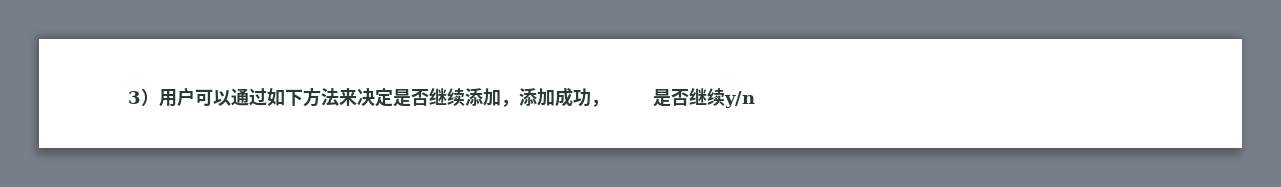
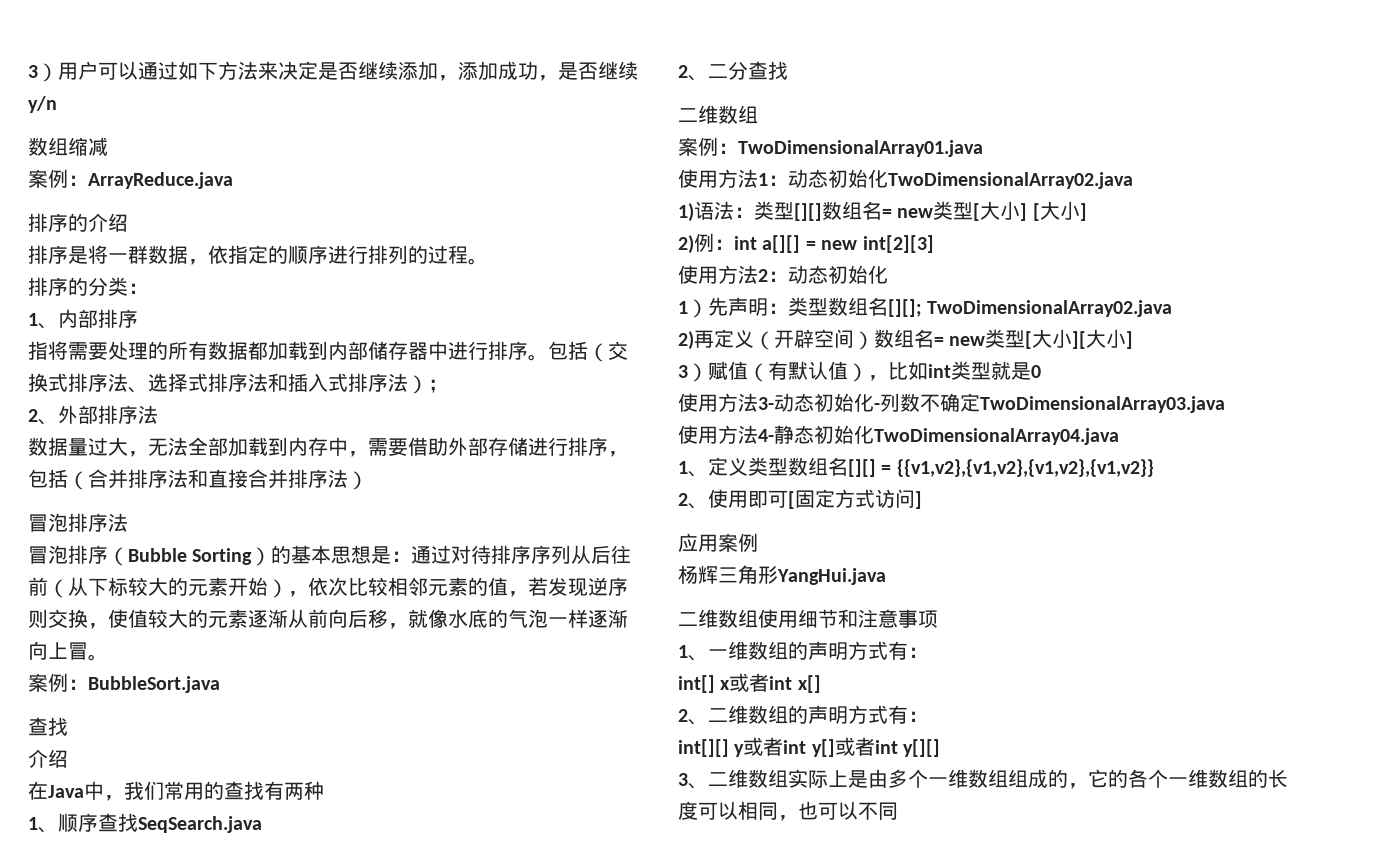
(755, 99) none -> [28,137,108,156] [28,169,233,189] [28,213,128,232] [28,245,488,265] [28,277,148,296] [28,309,138,329] [28,341,628,362] [28,373,448,394] [28,405,158,425] [28,437,628,457] [28,469,368,490] [28,513,128,532] [28,545,632,566] [28,577,628,598] [28,609,628,629] [28,641,108,661] [28,673,220,693] [28,717,68,736] [28,749,68,768] [28,781,324,801] [28,813,262,833] [678,61,788,81] [678,105,758,124] [678,137,983,157] [678,169,1133,189] [678,201,1087,222] [678,233,934,254] [678,265,888,284] [678,297,1173,318] [678,329,1134,350] [678,361,1041,382] [678,393,1225,413] [678,425,1119,445] [678,457,1154,477] [678,489,922,509] [678,533,758,552] [678,565,886,585] [678,609,938,628] [678,641,928,661] [678,673,821,693] [678,705,928,725] [678,737,941,757] [678,769,1288,789] [678,801,898,821] // 数组缩减 // 案例：ArrayReduce.java // 排序的介绍 // 排序是将一群数据，依指定的顺序进行排列的过程。 // 排序的分类： // 1、内部排序 // 指将需要处理的所有数据都加载到内部储存器中进行排序。包括（交换式排序法、选择式排序法和插入式排序法）； // 2、外部排序法 // 数据量过大，无法全部加载到内存中，需要借助外部存储进行排序，包括（合并排序法和直接合并排序法） // 冒泡排序法 // 冒泡排序（Bubble Sorting）的基本思想是：通过对待排序序列从后往前（从下标较大的元素开始），依次比较相邻元素的值，若发现逆序则交换，使值较大的元素逐渐从前向后移，就像水底的气泡一样逐渐向上冒。 // 案例：BubbleSort.java // 查找 // 介绍 // 在Java中，我们常用的查找有两种 // 1、顺序查找SeqSearch.java // 2、二分查找 // 二维数组 // 案例：TwoDimensionalArray01.java // 使用方法1：动态初始化TwoDimensionalArray02.java // 1)语法：类型[][]数组名= new类型[大小] [大小] // 2)例：int a[][] = new int[2][3] // 使用方法2：动态初始化 // 1）先声明：类型数组名[][]; TwoDimensionalArray02.java // 2)再定义（开辟空间）数组名= new类型[大小][大小] // 3）赋值（有默认值），比如int类型就是0 // 使用方法3-动态初始化-列数不确定TwoDimensionalArray03.java // 使用方法4-静态初始化TwoDimensionalArray04.java // 1、定义类型数组名[][] = {{v1,v2},{v1,v2},{v1,v2},{v1,v2}} // 2、使用即可[固定方式访问] // 应用案例 // 杨辉三角形YangHui.java // 二维数组使用细节和注意事项 // 1、一维数组的声明方式有： // int[] x或者int x[] // 2、二维数组的声明方式有： // int[][] y或者int y[]或者int y[][] // 3、二维数组实际上是由多个一维数组组成的，它的各个一维数组的长度可以相同，也可以不同

